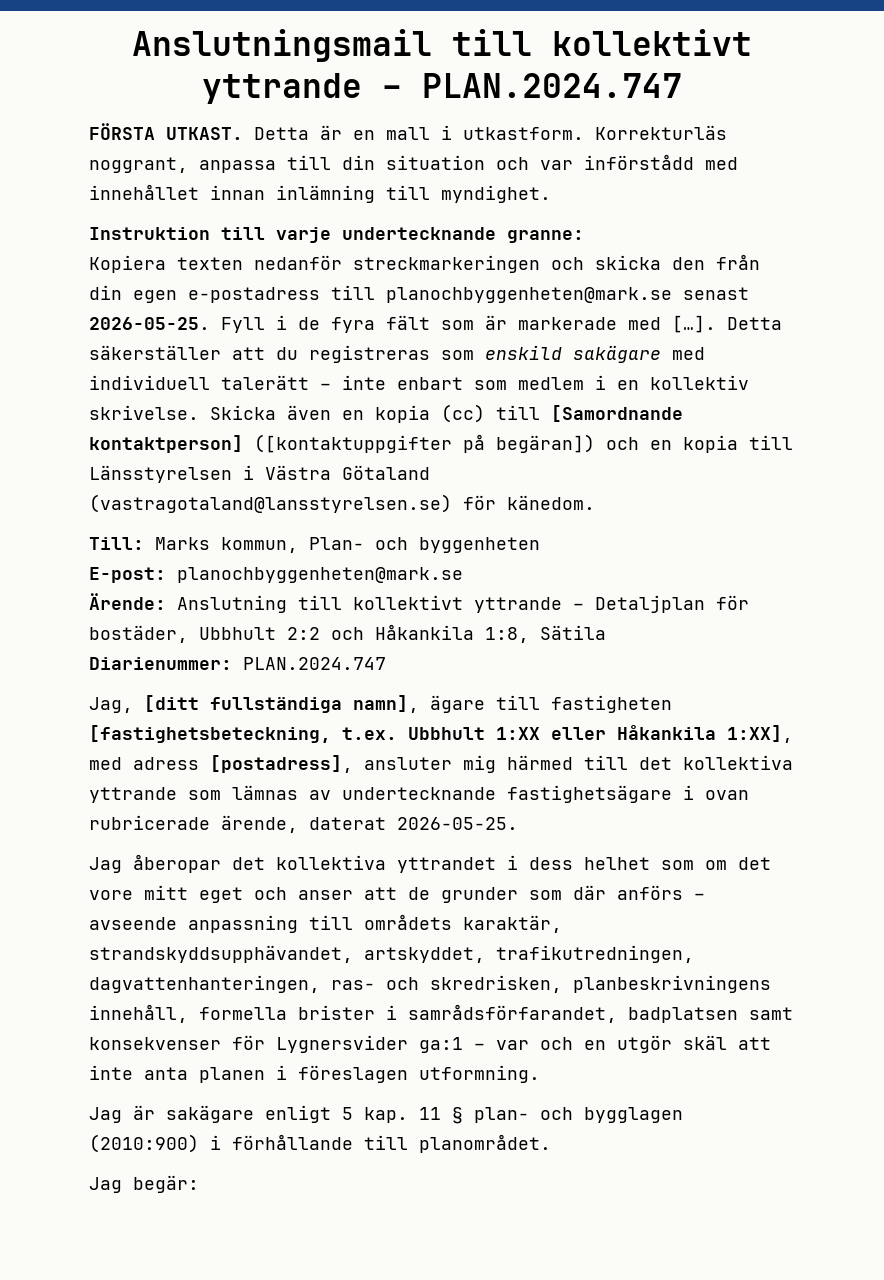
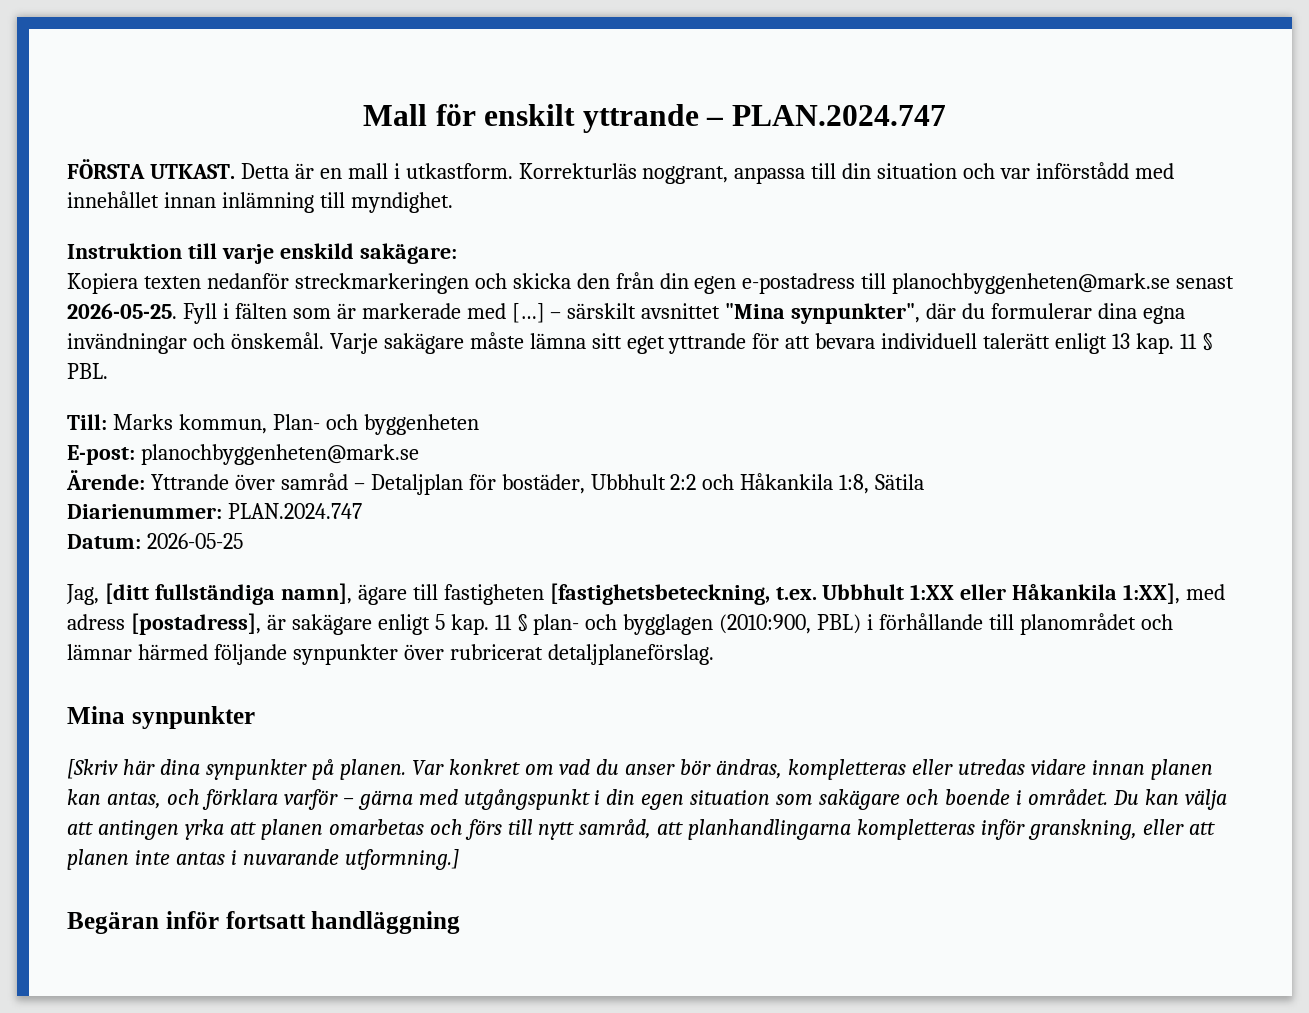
[132,29,752,62] Anslutningsmail till kollektivt -> [363,104,576,126] Mall för enskilt
[342,227,584,243] undertecknande granne: -> [279,243,457,264] enskild sakägare:
[298,315,430,333] de fyra fält -> [234,303,287,319] fälten
[672,315,782,333] [89,345,705,363] [89,375,749,390] [89,404,683,423] [89,434,793,453] [89,465,430,483] [89,494,595,513] […]. Detta säkerställer att du registreras som enskild sakägare med individuell talerätt – inte enbart som medlem i en kollektiv skrivelse. Skicka även en kopia (cc) till [Samordnande kontaktperson] ([kontaktuppgifter på begäran]) och en kopia till Länsstyrelsen i Västra Götaland (vastragotaland@lansstyrelsen.se) för känedom. -> [511,303,1185,324] [67,332,1213,354] [67,363,108,379] […] – särskilt avsnittet "Mina synpunkter", där du formulerar dina egna invändningar och önskemål. Varje sakägare måste lämna sitt eget yttrande för att bevara individuell talerätt enligt 13 kap. 11 § PBL.
[177,595,562,613] Anslutning till kollektivt yttrande -> [150,473,348,490] Yttrande över samråd
(386, 663) none -> [67,533,243,549] // Datum: 2026-05-25
[364,755,793,773] [89,785,749,803] [89,815,518,833] [89,854,771,873] [89,885,705,903] [89,914,562,933] [89,945,694,963] [89,975,771,993] [89,1004,793,1023] [89,1035,771,1053] [89,1065,540,1083] [89,1107,122,1123] ansluter mig härmed till det kollektiva yttrande som lämnas av undertecknande fastighetsägare i ovan rubricerade ärende, daterat 2026-05-25. // Jag åberopar det kollektiva yttrandet i dess helhet som om det vore mitt eget och anser att de grunder som där anförs – avseende anpassning till områdets karaktär, strandskyddsupphävandet, artskyddet, trafikutredningen, dagvattenhanteringen, ras- och skredrisken, planbeskrivningens innehåll, formella brister i samrådsförfarandet, badplatsen samt konsekvenser för Lygnersvider ga:1 – var och en utgör skäl att inte anta planen i föreslagen utformning. // Jag -> (261, 624) none
[89,1134,199,1153] (2010:900) -> [719,614,862,634] (2010:900, PBL)
[419,1134,551,1153] [89,1175,199,1193] planområdet. // Jag begär: -> [1019,613,1173,635] [67,644,714,665] [67,706,255,729] [67,759,1213,780] [67,789,1227,810] [67,819,1215,840] [67,849,459,870] [67,911,461,934] planområdet och lämnar härmed följande synpunkter över rubricerat detaljplaneförslag. // Mina synpunkter // [Skriv här dina synpunkter på planen. Var konkret om vad du anser bör ändras, kompletteras eller utredas vidare innan planen kan antas, och förklara varför – gärna med utgångspunkt i din egen situation som sakägare och boende i området. Du kan välja att antingen yrka att planen omarbetas och förs till nytt samråd, att planhandlingarna kompletteras inför granskning, eller att planen inte antas i nuvarande utformning.] // Begäran inför fortsatt handläggning

